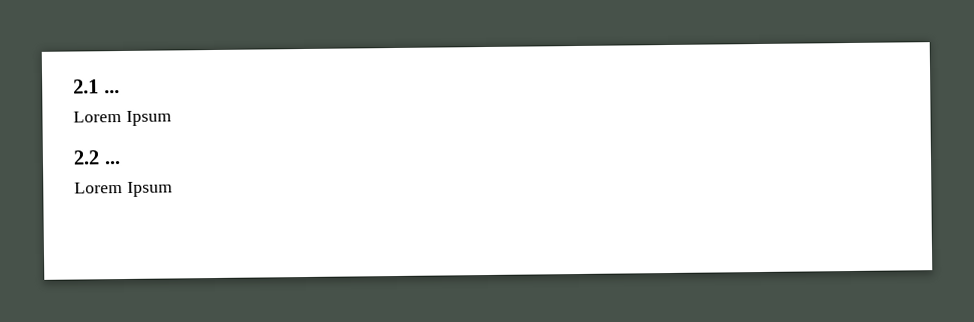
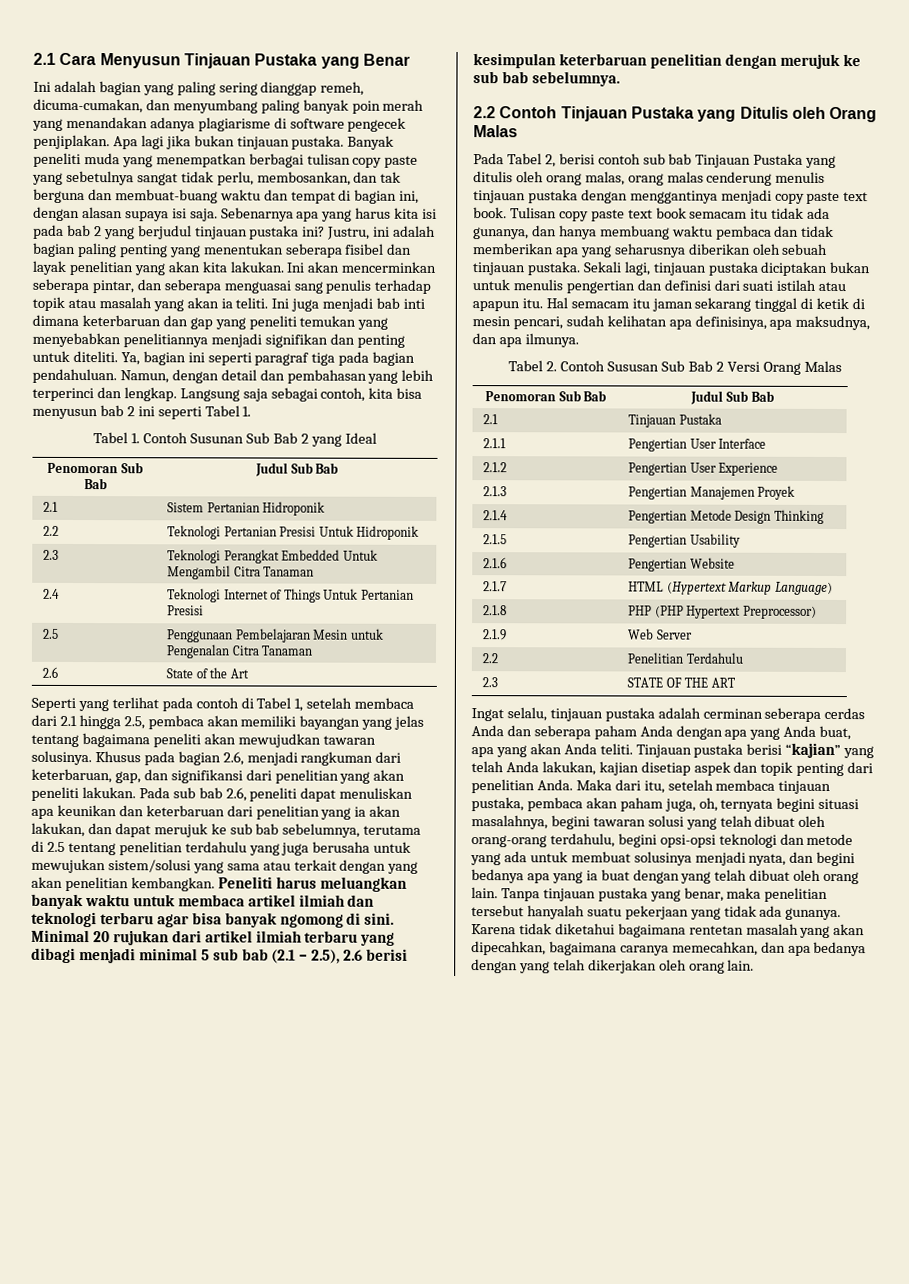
[73,79,120,94] [73,110,172,126] [73,150,121,165] [74,181,173,197] 2.1 ... // Lorem Ipsum // 2.2 ... // Lorem Ipsum -> [33,52,410,69] [33,80,365,96] [33,98,425,114] [32,116,407,132] [33,134,395,150] [33,152,419,168] [32,170,402,186] [33,188,420,204] [33,206,438,222] [33,224,437,240] [33,242,413,258] [32,260,437,276] [32,278,432,294] [32,296,426,312] [32,314,389,330] [32,332,405,348] [32,350,416,366] [32,368,435,384] [32,387,423,402] [32,405,252,420] [93,432,377,447] [47,462,144,474] [83,478,108,490] [254,462,340,477] [43,501,59,512] [167,501,326,516] [43,525,60,536] [167,525,420,540] [43,549,60,560] [167,549,378,564] [167,565,315,580] [43,588,61,599] [167,588,414,603] [167,605,205,616] [43,628,60,639] [166,628,384,643] [166,644,313,659] [42,666,59,678] [166,667,249,679] [31,697,415,712] [31,714,425,730] [31,733,376,748] [31,750,402,766] [31,768,406,784] [31,786,414,802] [31,804,402,820] [31,822,422,838] [31,840,412,856] [31,858,419,874] [31,876,407,892] [31,893,375,910] [31,911,395,928] [31,929,396,946] [31,947,409,964] [473,53,861,70] [473,71,620,87] [473,106,878,123] [473,125,518,138] [473,153,837,168] [473,171,826,186] [473,189,869,205] [473,207,831,222] [473,225,835,240] [473,243,829,258] [472,261,871,276] [472,279,847,294] [472,297,866,312] [472,315,871,331] [472,333,579,348] [508,360,842,375] [484,390,608,402] [690,390,775,405] [483,414,499,425] [628,413,722,428] [483,438,507,449] [628,438,767,452] [483,462,508,473] [628,462,779,476] [483,486,508,497] [628,485,796,500] [483,510,509,521] [628,509,824,524] [483,534,508,545] [628,533,741,548] [483,557,508,569] [628,557,735,572] [483,581,508,592] [628,581,833,595] [483,605,508,616] [628,605,817,619] [483,629,508,641] [628,628,693,640] [482,653,499,664] [627,652,743,664] [482,677,499,688] [627,677,735,688] [471,707,866,722] [471,725,852,741] [471,742,875,759] [471,761,874,777] [471,779,832,794] [471,797,860,812] [471,815,827,830] [471,833,854,848] [470,851,856,867] [471,869,860,885] [471,887,829,902] [471,905,842,921] [471,923,866,938] [471,941,867,957] [471,959,755,974] 2.1 Cara Menyusun Tinjauan Pustaka yang Benar // Ini adalah bagian yang paling sering dianggap remeh, dicuma-cumakan, dan menyumbang paling banyak poin merah yang menandakan adanya plagiarisme di software pengecek penjiplakan. Apa lagi jika bukan tinjauan pustaka. Banyak peneliti muda yang menempatkan berbagai tulisan copy paste yang sebetulnya sangat tidak perlu, membosankan, dan tak berguna dan membuat-buang waktu dan tempat di bagian ini, dengan alasan supaya isi saja. Sebenarnya apa yang harus kita isi pada bab 2 yang berjudul tinjauan pustaka ini? Justru, ini adalah bagian paling penting yang menentukan seberapa fisibel dan layak penelitian yang akan kita lakukan. Ini akan mencerminkan seberapa pintar, dan seberapa menguasai sang penulis terhadap topik atau masalah yang akan ia teliti. Ini juga menjadi bab inti dimana keterbaruan dan gap yang peneliti temukan yang menyebabkan penelitiannya menjadi signifikan dan penting untuk diteliti. Ya, bagian ini seperti paragraf tiga pada bagian pendahuluan. Namun, dengan detail dan pembahasan yang lebih terperinci dan lengkap. Langsung saja sebagai contoh, kita bisa menyusun bab 2 ini seperti Tabel 1. // Tabel 1. Contoh Susunan Sub Bab 2 yang Ideal // Penomoran Sub Bab | Judul Sub Bab // 2.1 | Sistem Pertanian Hidroponik // 2.2 | Teknologi Pertanian Presisi Untuk Hidroponik // 2.3 | Teknologi Perangkat Embedded Untuk Mengambil Citra Tanaman // 2.4 | Teknologi Internet of Things Untuk Pertanian Presisi // 2.5 | Penggunaan Pembelajaran Mesin untuk Pengenalan Citra Tanaman // 2.6 | State of the Art // Seperti yang terlihat pada contoh di Tabel 1, setelah membaca dari 2.1 hingga 2.5, pembaca akan memiliki bayangan yang jelas tentang bagaimana peneliti akan mewujudkan tawaran solusinya. Khusus pada bagian 2.6, menjadi rangkuman dari keterbaruan, gap, dan signifikansi dari penelitian yang akan peneliti lakukan. Pada sub bab 2.6, peneliti dapat menuliskan apa keunikan dan keterbaruan dari penelitian yang ia akan lakukan, dan dapat merujuk ke sub bab sebelumnya, terutama di 2.5 tentang penelitian terdahulu yang juga berusaha untuk mewujukan sistem/solusi yang sama atau terkait dengan yang akan penelitian kembangkan. Peneliti harus meluangkan banyak waktu untuk membaca artikel ilmiah dan teknologi terbaru agar bisa banyak ngomong di sini. Minimal 20 rujukan dari artikel ilmiah terbaru yang dibagi menjadi minimal 5 sub bab (2.1 – 2.5), 2.6 berisi kesimpulan keterbaruan penelitian dengan merujuk ke sub bab sebelumnya. // 2.2 Contoh Tinjauan Pustaka yang Ditulis oleh Orang Malas // Pada Tabel 2, berisi contoh sub bab Tinjauan Pustaka yang ditulis oleh orang malas, orang malas cenderung menulis tinjauan pustaka dengan menggantinya menjadi copy paste text book. Tulisan copy paste text book semacam itu tidak ada gunanya, dan hanya membuang waktu pembaca dan tidak memberikan apa yang seharusnya diberikan oleh sebuah tinjauan pustaka. Sekali lagi, tinjauan pustaka diciptakan bukan untuk menulis pengertian dan definisi dari suati istilah atau apapun itu. Hal semacam itu jaman sekarang tinggal di ketik di mesin pencari, sudah kelihatan apa definisinya, apa maksudnya, dan apa ilmunya. // Tabel 2. Contoh Sususan Sub Bab 2 Versi Orang Malas // Penomoran Sub Bab | Judul Sub Bab // 2.1 | Tinjauan Pustaka // 2.1.1 | Pengertian User Interface // 2.1.2 | Pengertian User Experience // 2.1.3 | Pengertian Manajemen Proyek // 2.1.4 | Pengertian Metode Design Thinking // 2.1.5 | Pengertian Usability // 2.1.6 | Pengertian Website // 2.1.7 | HTML (Hypertext Markup Language) // 2.1.8 | PHP (PHP Hypertext Preprocessor) // 2.1.9 | Web Server // 2.2 | Penelitian Terdahulu // 2.3 | STATE OF THE ART // Ingat selalu, tinjauan pustaka adalah cerminan seberapa cerdas Anda dan seberapa paham Anda dengan apa yang Anda buat, apa yang akan Anda teliti. Tinjauan pustaka berisi “kajian” yang telah Anda lakukan, kajian disetiap aspek dan topik penting dari penelitian Anda. Maka dari itu, setelah membaca tinjauan pustaka, pembaca akan paham juga, oh, ternyata begini situasi masalahnya, begini tawaran solusi yang telah dibuat oleh orang-orang terdahulu, begini opsi-opsi teknologi dan metode yang ada untuk membuat solusinya menjadi nyata, dan begini bedanya apa yang ia buat dengan yang telah dibuat oleh orang lain. Tanpa tinjauan pustaka yang benar, maka penelitian tersebut hanyalah suatu pekerjaan yang tidak ada gunanya. Karena tidak diketahui bagaimana rentetan masalah yang akan dipecahkan, bagaimana caranya memecahkan, dan apa bedanya dengan yang telah dikerjakan oleh orang lain.

